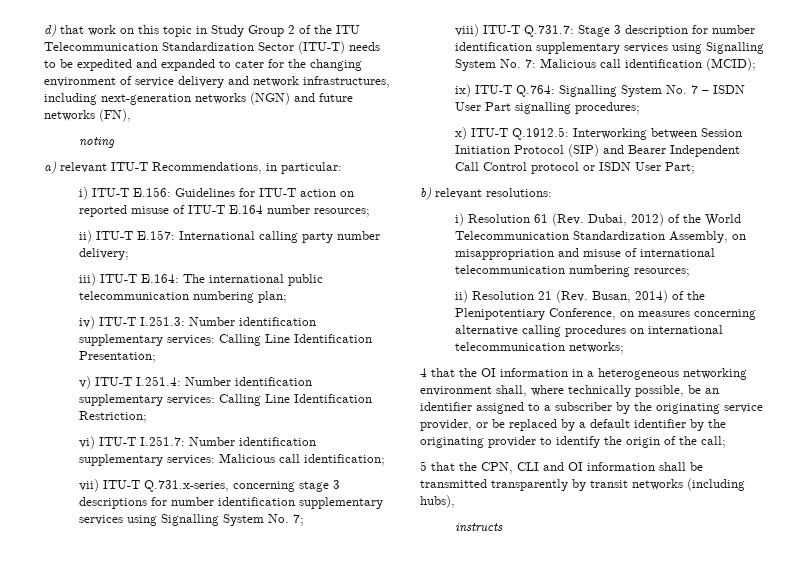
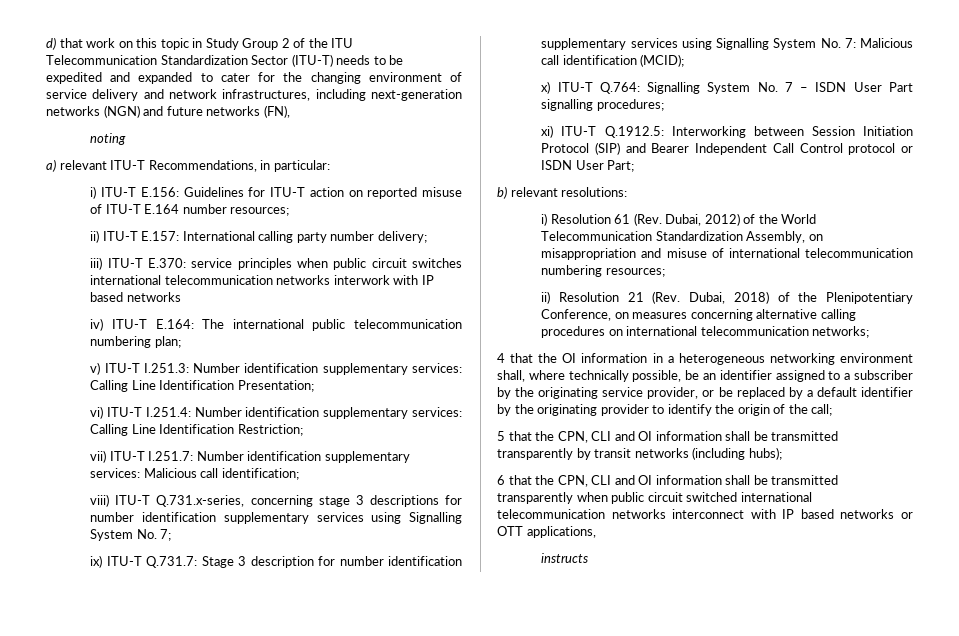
(137, 278) none -> [147,258,463,270] [90,275,434,285] [90,292,181,302] [90,318,147,331] E.370: service principles when public circuit switches international telecommunication networks interwork with IP based networks // iv) ITU-T
[78,316,95,329] iv) -> [90,362,101,375] v)
[78,376,91,389] v) -> [90,406,104,419] vi)
[78,436,95,449] vi) -> [90,450,107,463] vii)
[78,479,99,492] vii) -> [90,494,110,507] viii)
[454,24,479,37] viii) -> [90,555,103,568] ix)
[454,84,471,97] ix) -> [541,81,551,94] x)
[454,127,467,140] x) -> [541,125,554,138] xi)
[591,290,668,303] Busan, 2014) -> [689,291,769,304] Dubai, 2018)
[420,495,455,508] hubs), -> [748,447,782,460] [497,475,839,487] [497,492,812,504] [497,509,913,519] [497,526,596,538] hubs); // 6 that the CPN, CLI and OI information shall be transmitted transparently when public circuit switched international telecommunication networks interconnect with IP based networks or OTT applications,

